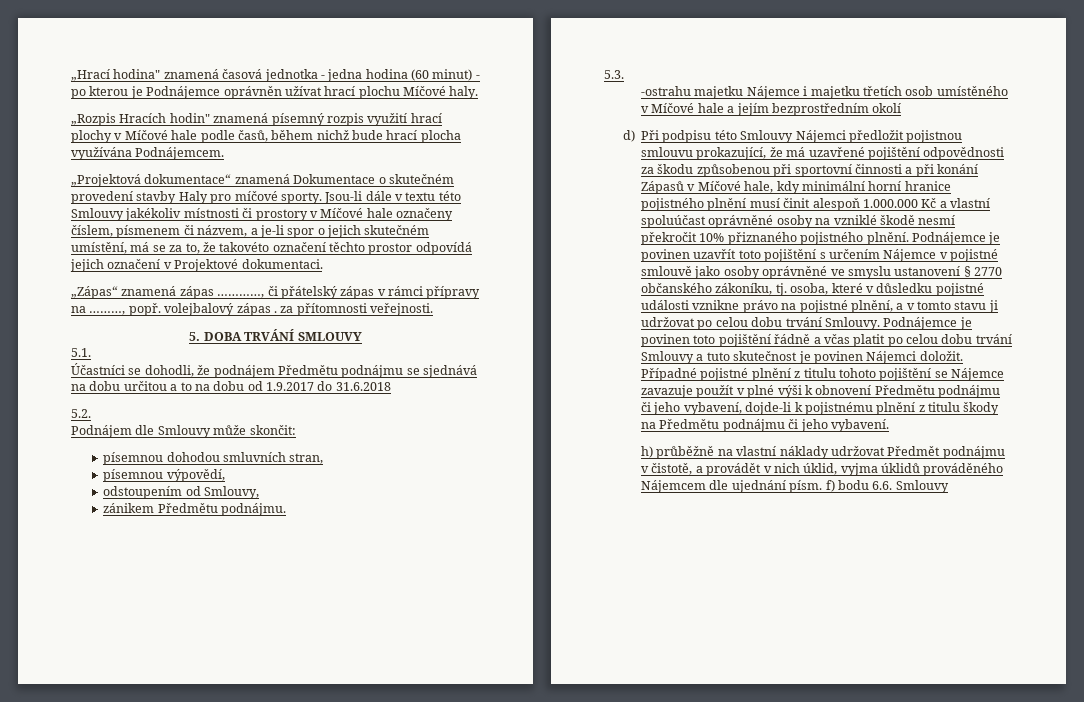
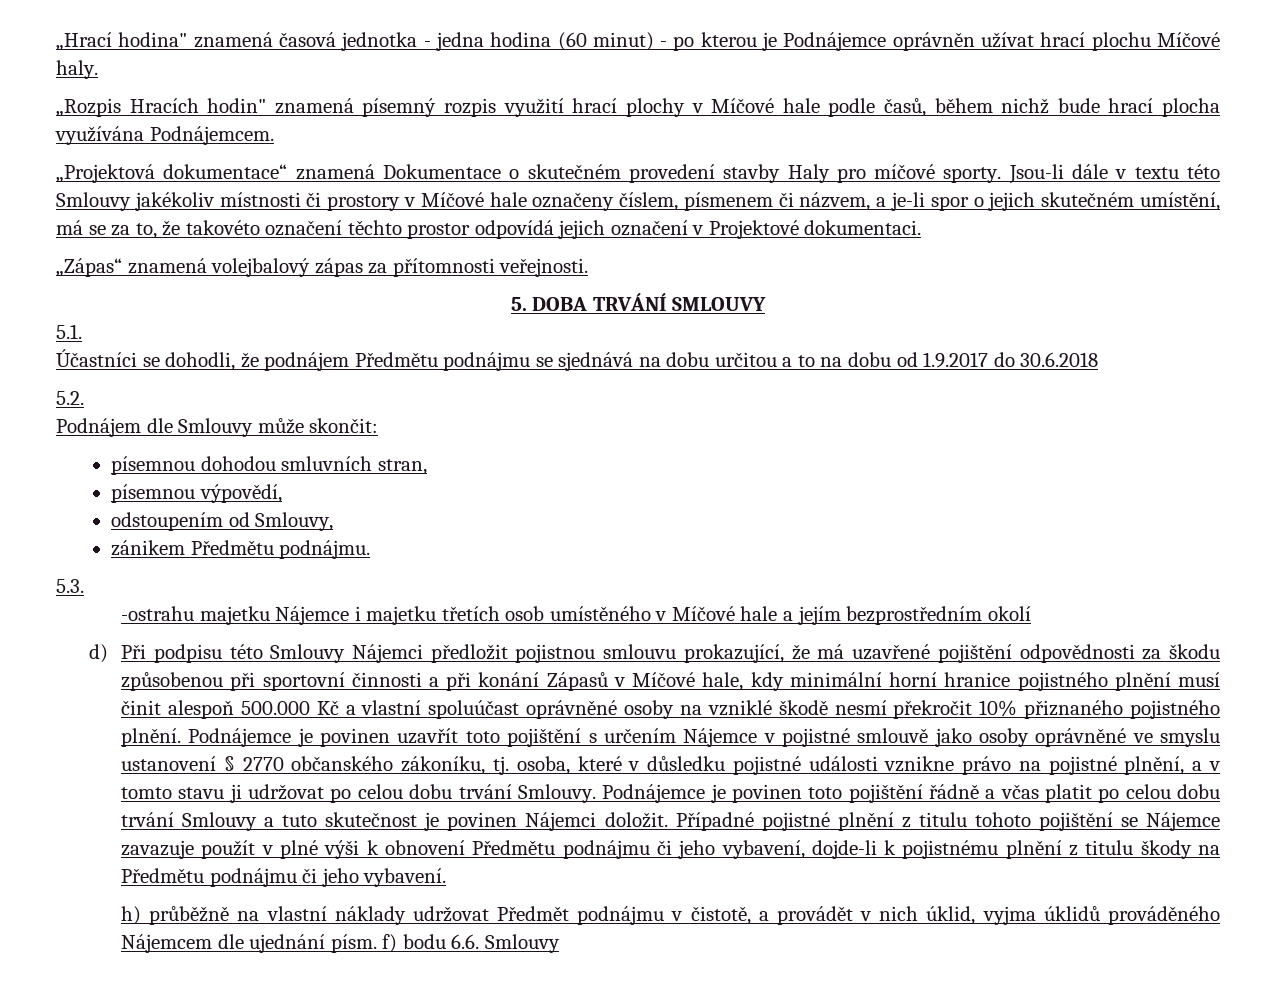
[179,286,481,299] [71,303,161,316] zápas …………, či přátelský zápas v rámci přípravy na ………, popř. -> (207, 266) none
[273,311,277,313] . -> (363, 267) none
[335,382,391,391] 31.6.2018 -> [1020,352,1099,367] 30.6.2018
[862,199,918,208] 1.000.000 -> [240,701,310,715] 500.000

